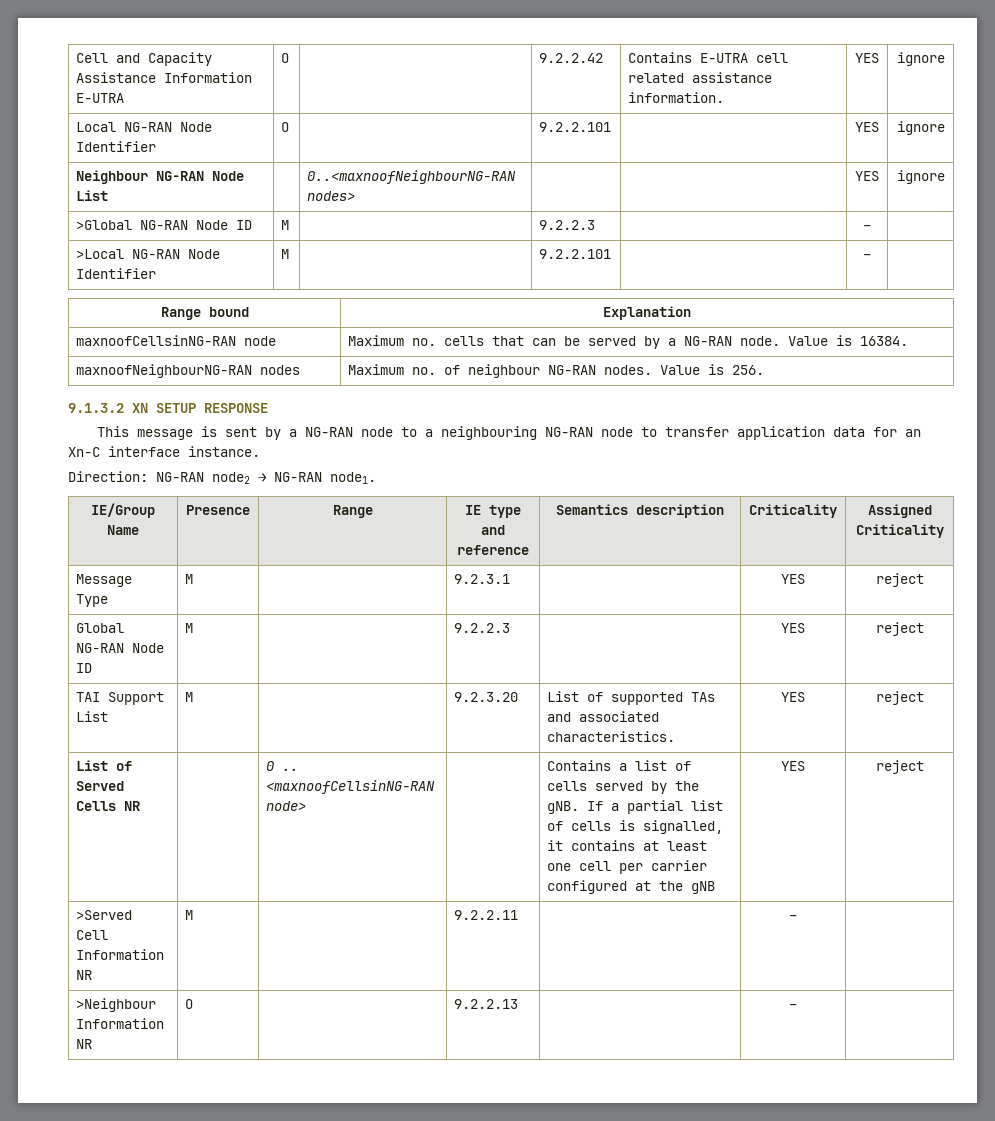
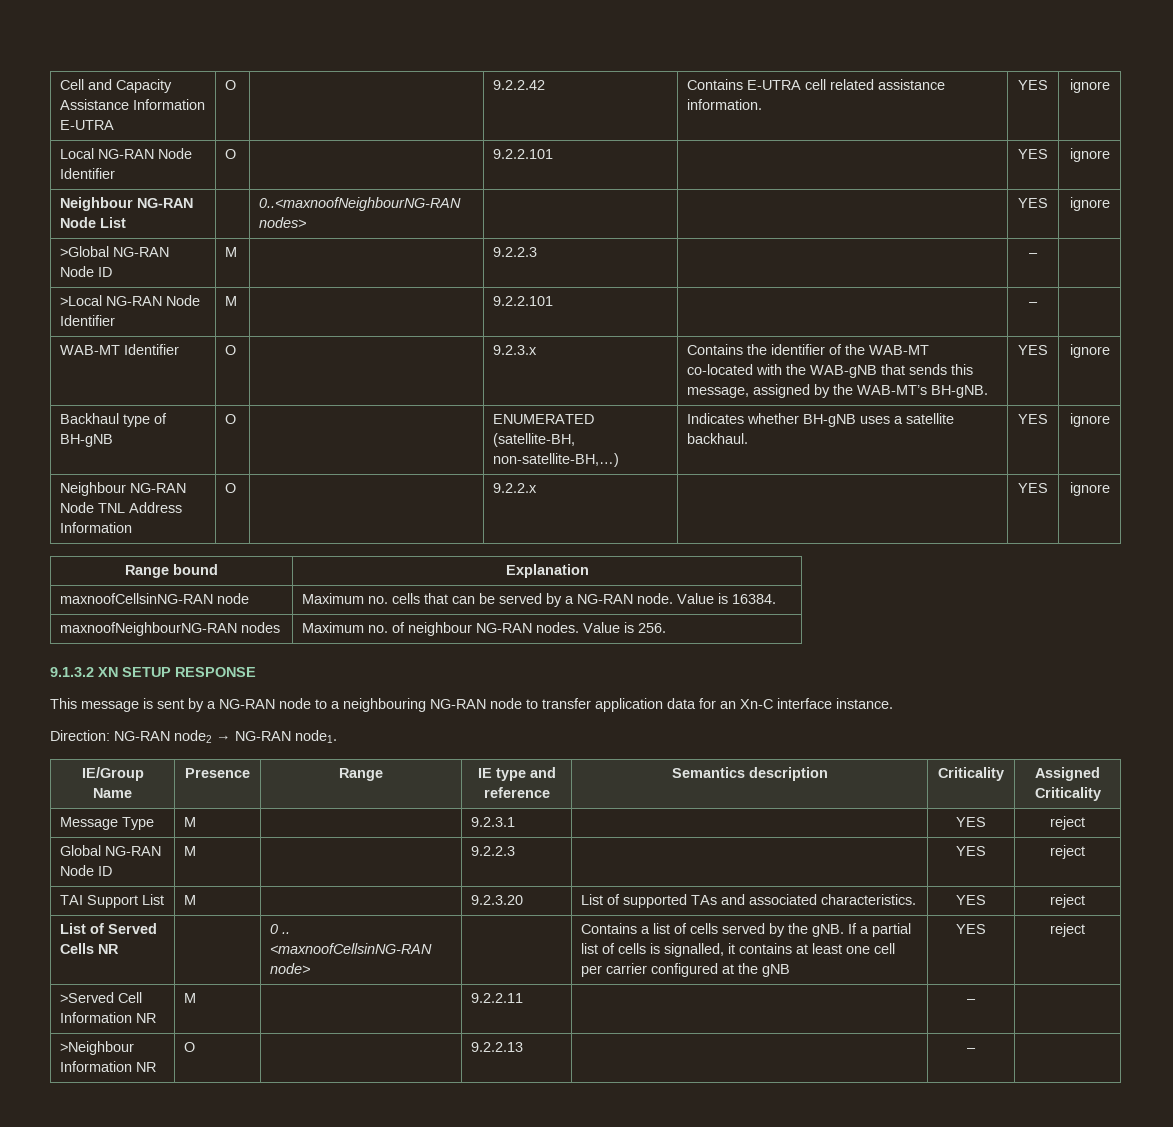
(871, 256) none -> [60,344,180,355] [225,345,237,355] [493,345,538,355] [687,344,930,355] [687,364,974,378] [687,384,989,398] [1018,345,1048,355] [1069,344,1110,358] [60,413,168,427] [60,434,114,447] [225,414,237,424] [493,414,595,424] [493,433,576,447] [493,453,620,467] [687,413,955,427] [687,433,749,444] [1018,414,1048,424] [1069,413,1110,427] [60,482,187,496] [60,502,183,513] [60,522,133,533] [225,483,237,493] [493,483,538,493] [1018,483,1048,493] [1069,482,1110,496] // WAB-MT Identifier | O | | 9.2.3.x | Contains the identifier of the WAB-MT co-located with the WAB-gNB that sends this message, assigned by the WAB-MT’s BH-gNB. | YES | ignore // Backhaul type of BH-gNB | O | | ENUMERATED (satellite-BH, non-satellite-BH,…) | Indicates whether BH-gNB uses a satellite backhaul. | YES | ignore // Neighbour NG-RAN Node TNL Address Information | O | | 9.2.2.x | | YES | ignore

